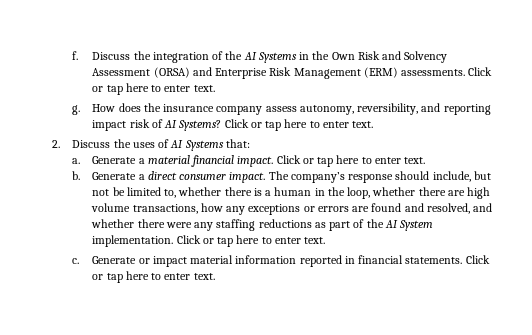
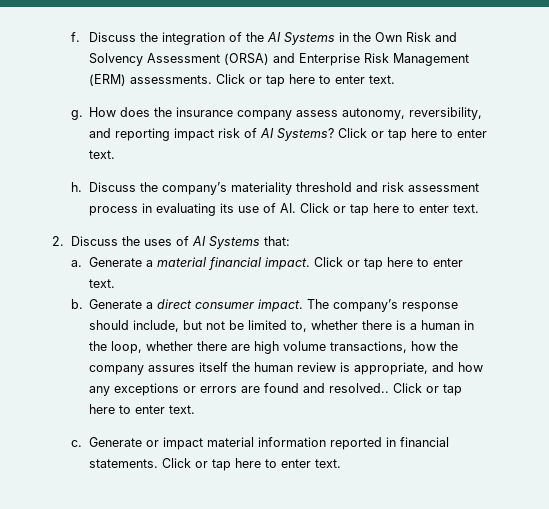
(374, 124) none -> [70,182,480,195] [89,203,480,216] // h. Discuss the company’s materiality threshold and risk assessment process in evaluating its use of AI. Click or tap here to enter text.
(223, 207) none -> [440,341,459,351] [89,362,484,375] the company assures itself the human review is appropriate, and how
[426,203,493,214] [91,219,434,231] [92,235,174,247] resolved, and whether there were any staffing reductions as part of the AI System implementation. -> [329,383,390,393] resolved..

